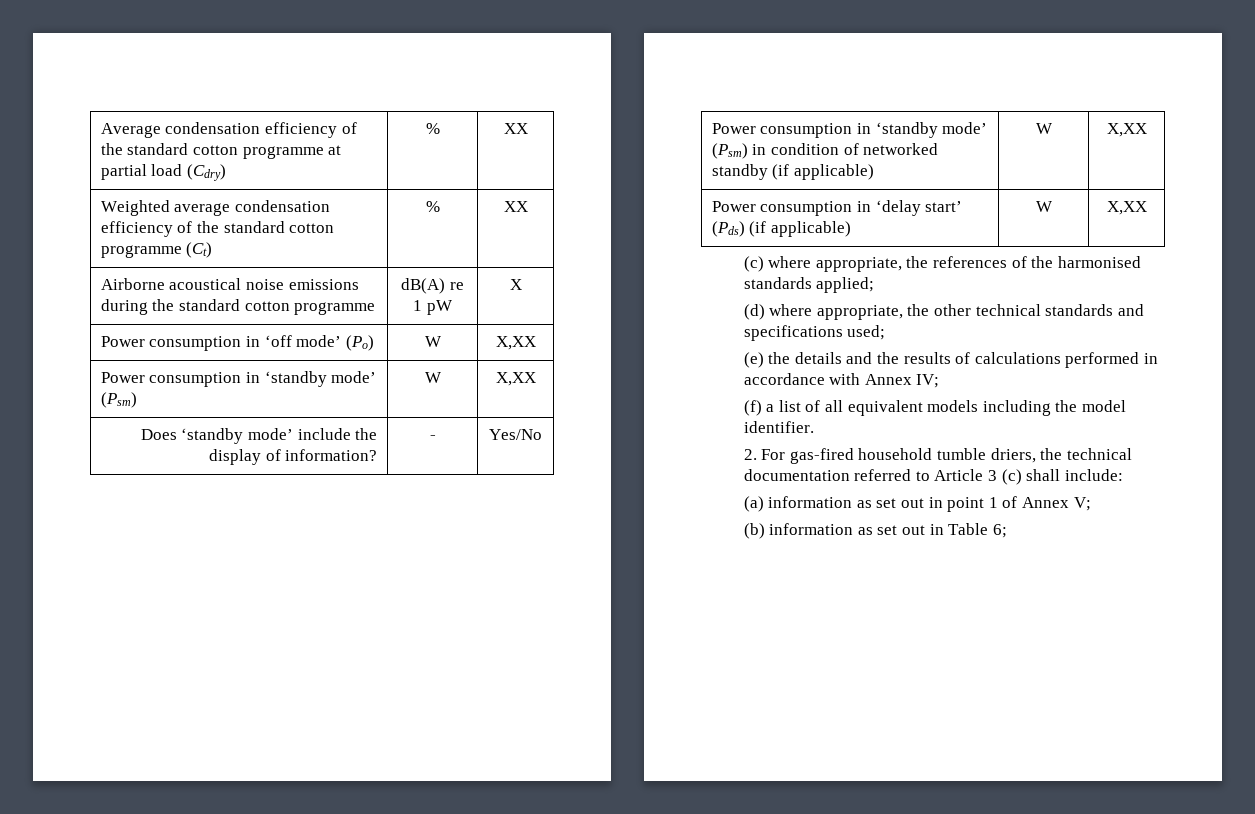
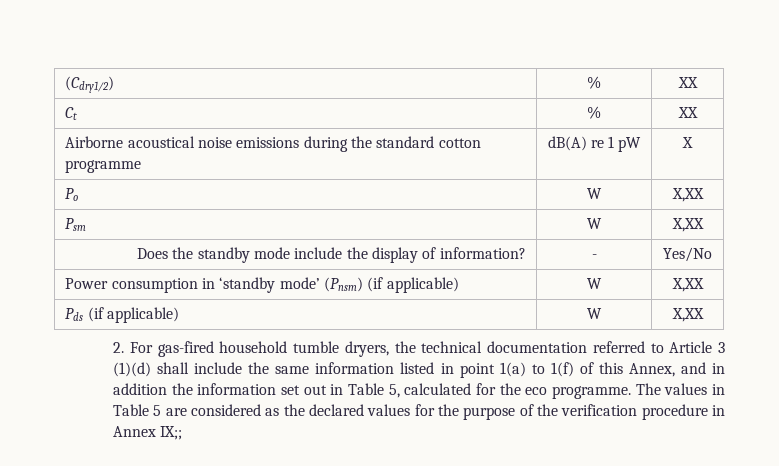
[100,122,357,138] [100,143,342,159] [100,164,226,181] [425,123,440,134] [503,123,528,134] [100,200,330,216] [100,221,335,237] [100,242,213,258] Average condensation efficiency of the standard cotton programme at partial load (Cdry) | % | XX // Weighted average condensation efficiency of the standard cotton programme (Ct) -> [65,76,115,93] [587,76,601,89] [677,77,698,88] [65,107,78,120] (Cdry1/2) | % | XX // Ct
[100,335,374,351] [424,336,442,347] [495,336,536,350] [100,371,377,387] [100,392,137,408] Power consumption in ‘off mode’ (Po) | W | X,XX // Power consumption in ‘standby mode’ (Psm) -> [65,188,79,201] [587,188,602,199] [671,188,704,202] [65,218,87,231] Po | W | X,XX // Psm
[181,428,294,444] ‘standby mode’ -> [172,247,291,263] the standby mode
[711,143,939,159] [711,164,874,180] [1035,123,1053,134] [1106,123,1147,137] [711,200,963,216] [711,221,851,237] [1035,201,1053,212] [1106,201,1147,215] [743,256,1141,272] [743,277,875,293] [743,304,1144,320] [743,325,886,341] [743,352,1158,368] [743,373,940,388] [743,400,1126,416] [743,421,814,433] (Psm) in condition of networked standby (if applicable) | W | X,XX // Power consumption in ‘delay start’ (Pds) (if applicable) | W | X,XX // (c) where appropriate, the references of the harmonised standards applied; // (d) where appropriate, the other technical standards and specifications used; // (e) the details and the results of calculations performed in accordance with Annex IV; // (f) a list of all equivalent models including the model identifier. -> [323,277,459,293] [587,278,602,289] [671,278,704,292] [65,307,179,323] [587,308,602,319] [671,308,704,322] (Pnsm) (if applicable) | W | X,XX // Pds (if applicable) | W | X,XX
[990,448,1036,463] driers, -> [344,341,389,357] dryers,
[1001,469,1123,485] [743,496,1091,512] [743,523,1007,539] (c) shall include: // (a) information as set out in point 1 of Annex V; // (b) information as set out in Table 6; -> [113,362,725,378] [113,383,725,399] [113,404,725,420] [113,426,183,440] (1)(d) shall include the same information listed in point 1(a) to 1(f) of this Annex, and in addition the information set out in Table 5, calculated for the eco programme. The values in Table 5 are considered as the declared values for the purpose of the verification procedure in Annex IX;;

